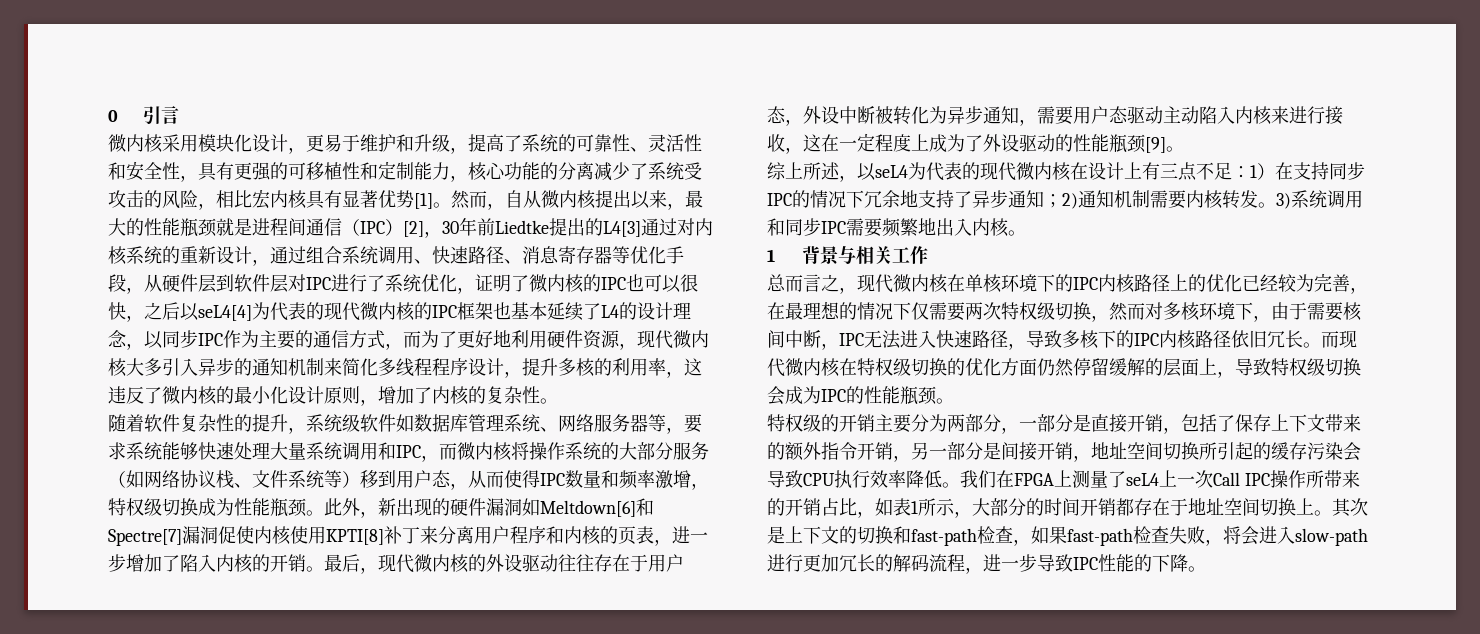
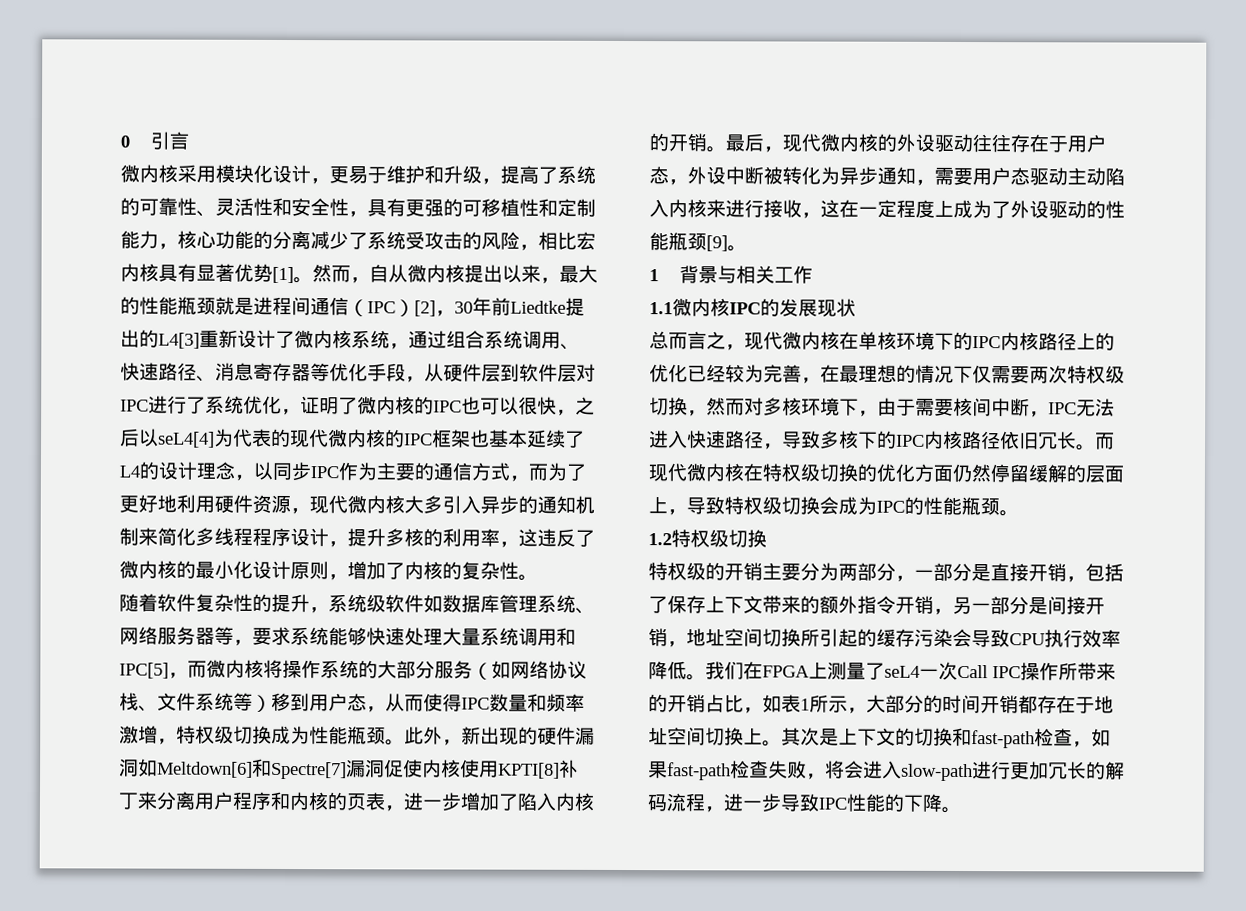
[641,218,713,236] [108,246,252,265] 通过对内核系统的重新设计 -> [199,329,390,349] 重新设计了微内核系统
[396,445,421,458] IPC -> [119,662,169,679] IPC[5]
[767,162,1365,182] [767,190,1363,209] [767,218,1026,237] // 综上所述，以seL4为代表的现代微内核在设计上有三点不足：1）在支持同步IPC的情况下冗余地支持了异步通知；2)通知机制需要内核转发。3)系统调用和同步IPC需要频繁地出入内核。 -> (747, 248) none
(929, 255) none -> [649,298,856,317] // 1.1微内核IPC的发展现状
(954, 401) none -> [648,529,767,548] // 1.2特权级切换
[1159,470,1177,487] 上 -> (920, 671) none

